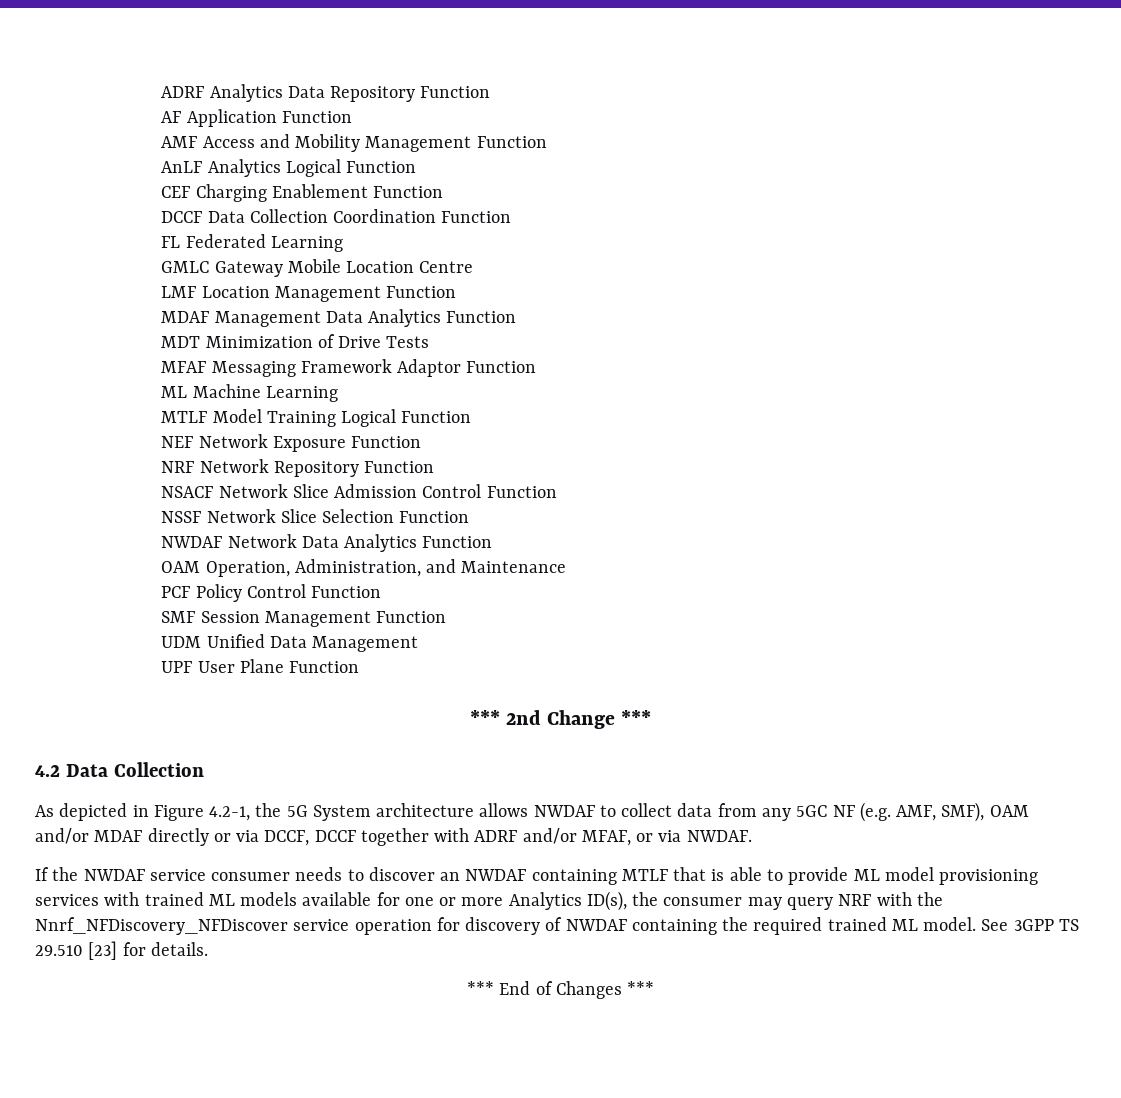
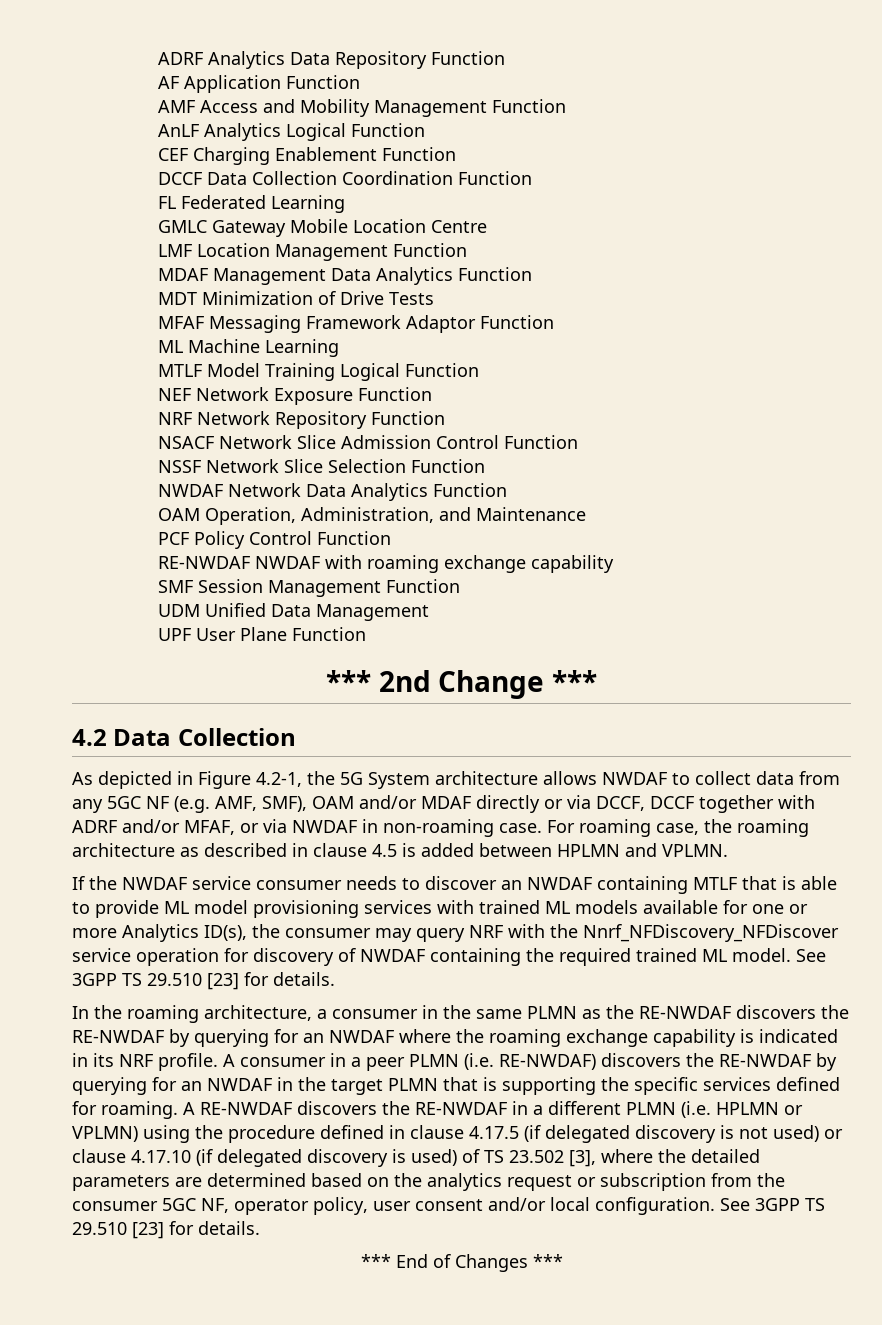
(382, 592) none -> [157,555,614,573] // RE-NWDAF NWDAF with roaming exchange capability
[686,830,752,842] NWDAF. -> [292,819,809,837] [72,843,728,857] NWDAF in non-roaming case. For roaming case, the roaming architecture as described in clause 4.5 is added between HPLMN and VPLMN.
(208, 949) none -> [72,1005,849,1023] [72,1029,838,1047] [72,1053,837,1071] [72,1077,840,1095] [72,1101,803,1119] [72,1125,843,1143] [72,1149,760,1167] [72,1173,785,1191] [72,1197,825,1215] [72,1221,260,1239] // In the roaming architecture, a consumer in the same PLMN as the RE-NWDAF discovers the RE-NWDAF by querying for an NWDAF where the roaming exchange capability is indicated in its NRF profile. A consumer in a peer PLMN (i.e. RE-NWDAF) discovers the RE-NWDAF by querying for an NWDAF in the target PLMN that is supporting the specific services defined for roaming. A RE-NWDAF discovers the RE-NWDAF in a different PLMN (i.e. HPLMN or VPLMN) using the procedure defined in clause 4.17.5 (if delegated discovery is not used) or clause 4.17.10 (if delegated discovery is used) of TS 23.502 [3], where the detailed parameters are determined based on the analytics request or subscription from the consumer 5GC NF, operator policy, user consent and/or local configuration. See 3GPP TS 29.510 [23] for details.

